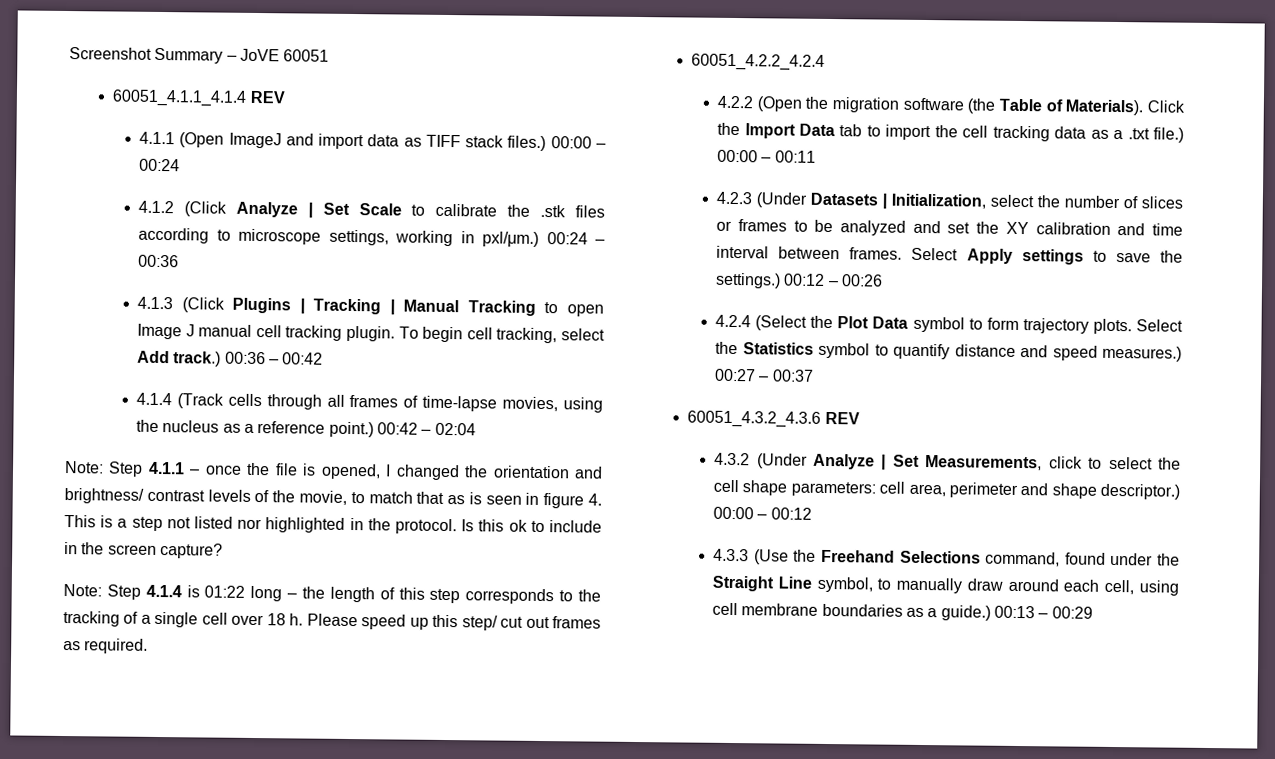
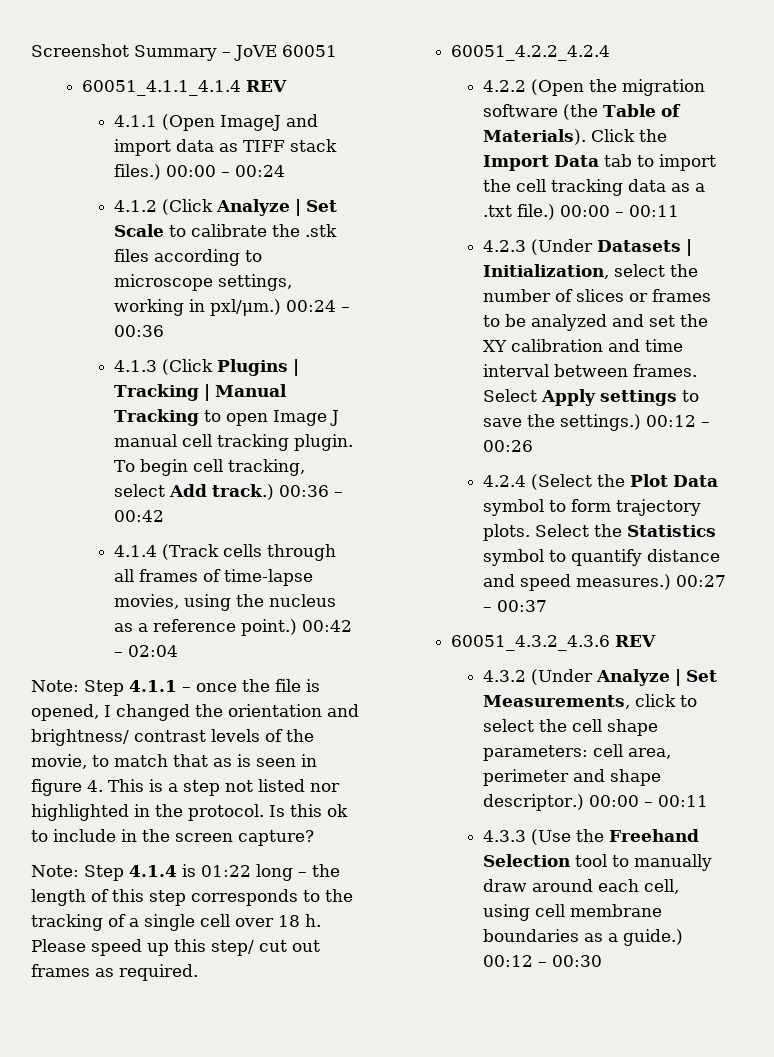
[770,507,812,520] 00:12 -> [657,795,708,807] 00:11
[899,550,1180,567] [712,575,873,593] Selections command, found under the Straight Line symbol, -> [482,854,607,867] Selection tool
[993,605,1093,619] 00:13 – 00:29 -> [482,955,602,967] 00:12 – 00:30

